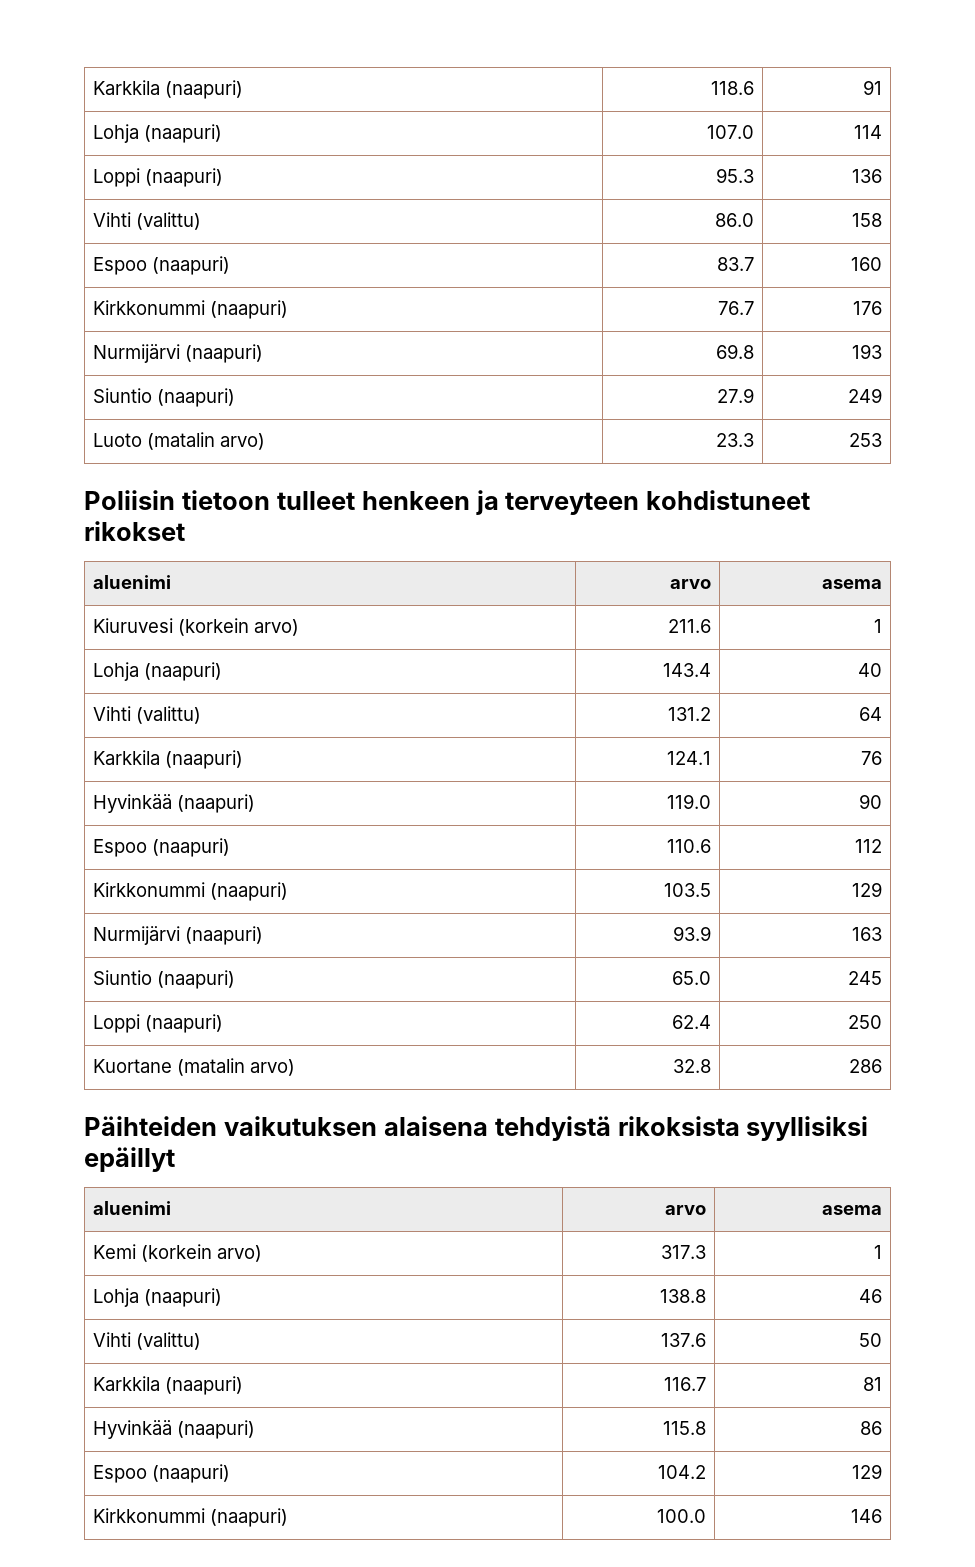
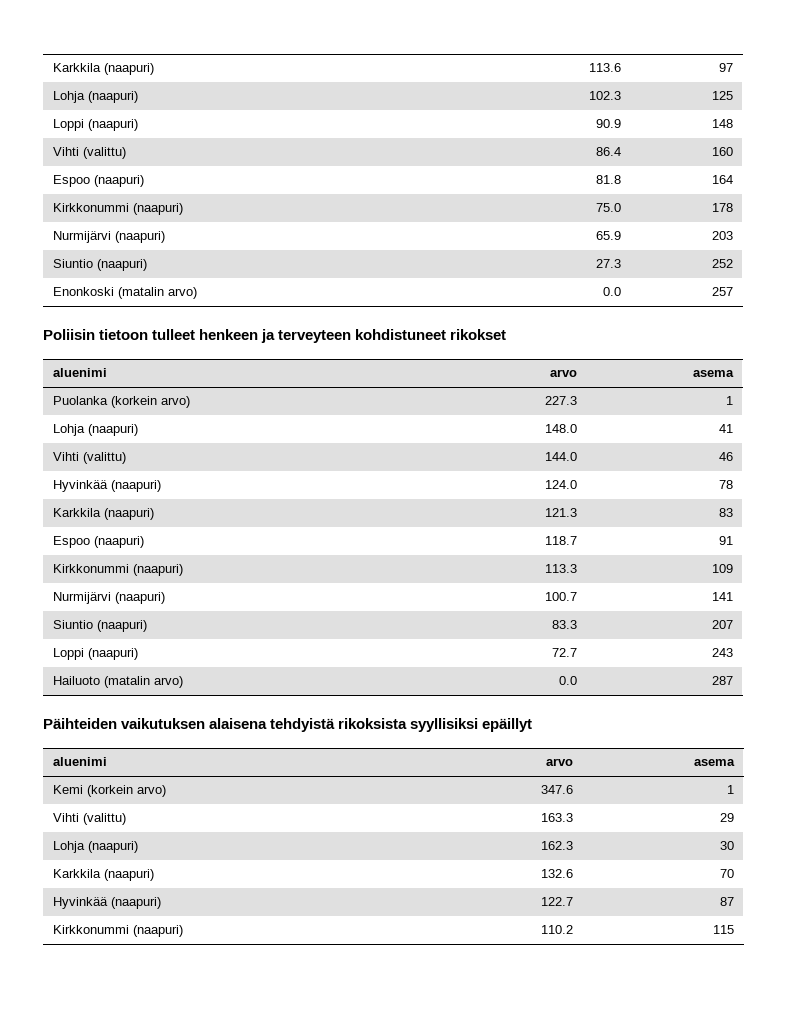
[93,80,244,99] [710,81,754,95] [862,80,882,95] [93,124,223,143] [706,125,754,139] [853,125,882,139] [93,168,224,187] [715,168,754,183] [851,169,882,183] [93,212,202,230] [714,213,754,227] [851,213,882,227] [93,256,231,275] [716,257,754,271] [850,257,882,271] [93,300,289,319] [717,301,754,315] [852,301,882,315] [93,344,264,363] [715,344,754,359] [851,344,882,359] [93,388,236,407] [716,388,754,403] [847,388,882,403] [93,432,266,450] [715,433,754,447] [848,433,882,447] Karkkila (naapuri) | 118.6 | 91 // Lohja (naapuri) | 107.0 | 114 // Loppi (naapuri) | 95.3 | 136 // Vihti (valittu) | 86.0 | 158 // Espoo (naapuri) | 83.7 | 160 // Kirkkonummi (naapuri) | 76.7 | 176 // Nurmijärvi (naapuri) | 69.8 | 193 // Siuntio (naapuri) | 27.9 | 249 // Luoto (matalin arvo) | 23.3 | 253 -> [52,63,154,75] [589,63,622,72] [719,63,734,72] [52,91,138,103] [589,91,622,100] [712,91,734,100] [52,119,138,131] [596,119,622,128] [712,119,734,128] [52,147,126,159] [596,147,622,156] [712,147,734,156] [52,175,144,187] [596,175,622,184] [712,175,734,184] [52,203,183,215] [596,203,622,212] [712,203,734,212] [52,231,165,243] [596,231,622,240] [712,231,734,240] [52,259,147,271] [596,259,622,268] [712,259,734,268] [52,287,197,299] [603,287,622,296] [712,287,734,296] Karkkila (naapuri) | 113.6 | 97 // Lohja (naapuri) | 102.3 | 125 // Loppi (naapuri) | 90.9 | 148 // Vihti (valittu) | 86.4 | 160 // Espoo (naapuri) | 81.8 | 164 // Kirkkonummi (naapuri) | 75.0 | 178 // Nurmijärvi (naapuri) | 65.9 | 203 // Siuntio (naapuri) | 27.3 | 252 // Enonkoski (matalin arvo) | 0.0 | 257
[93,618,300,636] [667,619,711,633] [873,619,882,633] [93,662,223,681] [662,663,711,677] [857,663,882,677] [93,706,202,724] [667,707,711,721] [858,707,882,721] [93,750,244,769] [666,751,711,765] [860,751,882,765] [93,794,256,813] [666,794,711,809] [858,794,882,809] [93,838,231,857] [666,839,711,853] [854,839,882,853] [93,882,289,901] [663,883,711,897] [851,882,882,897] [93,926,264,945] [672,926,711,941] [851,927,882,941] [93,970,236,989] [671,971,711,985] [847,971,882,985] [93,1014,224,1033] [671,1015,711,1029] [847,1015,882,1029] [93,1058,296,1076] [672,1059,711,1073] [848,1059,882,1073] Kiuruvesi (korkein arvo) | 211.6 | 1 // Lohja (naapuri) | 143.4 | 40 // Vihti (valittu) | 131.2 | 64 // Karkkila (naapuri) | 124.1 | 76 // Hyvinkää (naapuri) | 119.0 | 90 // Espoo (naapuri) | 110.6 | 112 // Kirkkonummi (naapuri) | 103.5 | 129 // Nurmijärvi (naapuri) | 93.9 | 163 // Siuntio (naapuri) | 65.0 | 245 // Loppi (naapuri) | 62.4 | 250 // Kuortane (matalin arvo) | 32.8 | 286 -> [52,396,190,408] [545,396,578,405] [726,396,734,405] [52,424,138,436] [545,424,578,433] [719,424,734,433] [52,452,126,464] [545,452,578,461] [719,452,734,461] [52,480,161,492] [545,480,578,489] [719,480,734,489] [52,508,154,520] [545,508,578,517] [719,508,734,517] [52,536,144,548] [545,536,578,545] [719,536,734,545] [52,564,183,576] [545,564,578,573] [712,564,734,573] [52,592,165,604] [545,592,578,601] [712,592,734,601] [52,620,147,632] [552,620,578,629] [712,620,734,629] [52,648,138,660] [552,648,578,657] [712,648,734,657] [52,676,183,688] [559,676,578,685] [712,676,734,685] Puolanka (korkein arvo) | 227.3 | 1 // Lohja (naapuri) | 148.0 | 41 // Vihti (valittu) | 144.0 | 46 // Hyvinkää (naapuri) | 124.0 | 78 // Karkkila (naapuri) | 121.3 | 83 // Espoo (naapuri) | 118.7 | 91 // Kirkkonummi (naapuri) | 113.3 | 109 // Nurmijärvi (naapuri) | 100.7 | 141 // Siuntio (naapuri) | 83.3 | 207 // Loppi (naapuri) | 72.7 | 243 // Hailuoto (matalin arvo) | 0.0 | 287
[660,1245,706,1259] [873,1245,882,1259] [93,1288,223,1307] [659,1289,706,1303] [858,1289,882,1303] [93,1332,202,1350] [660,1333,706,1347] [858,1333,882,1347] [93,1376,244,1395] [663,1377,706,1391] [862,1377,882,1391] [93,1420,256,1439] [662,1421,706,1435] [859,1421,882,1435] [93,1464,231,1483] [657,1465,706,1479] [851,1464,882,1479] [93,1508,289,1527] [656,1509,706,1523] [850,1509,882,1523] 317.3 | 1 // Lohja (naapuri) | 138.8 | 46 // Vihti (valittu) | 137.6 | 50 // Karkkila (naapuri) | 116.7 | 81 // Hyvinkää (naapuri) | 115.8 | 86 // Espoo (naapuri) | 104.2 | 129 // Kirkkonummi (naapuri) | 100.0 | 146 -> [541,785,574,794] [727,785,735,794] [52,813,126,825] [541,813,574,822] [720,813,735,822] [52,841,138,853] [541,841,574,850] [720,841,735,850] [52,869,154,881] [541,869,574,878] [720,869,735,878] [52,897,161,909] [541,897,574,906] [720,897,735,906] [52,925,183,937] [541,925,574,934] [713,925,735,934] 347.6 | 1 // Vihti (valittu) | 163.3 | 29 // Lohja (naapuri) | 162.3 | 30 // Karkkila (naapuri) | 132.6 | 70 // Hyvinkää (naapuri) | 122.7 | 87 // Kirkkonummi (naapuri) | 110.2 | 115

